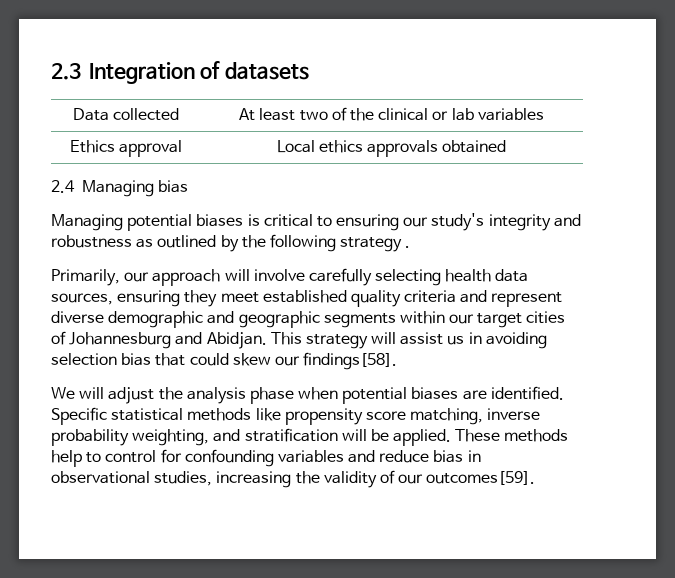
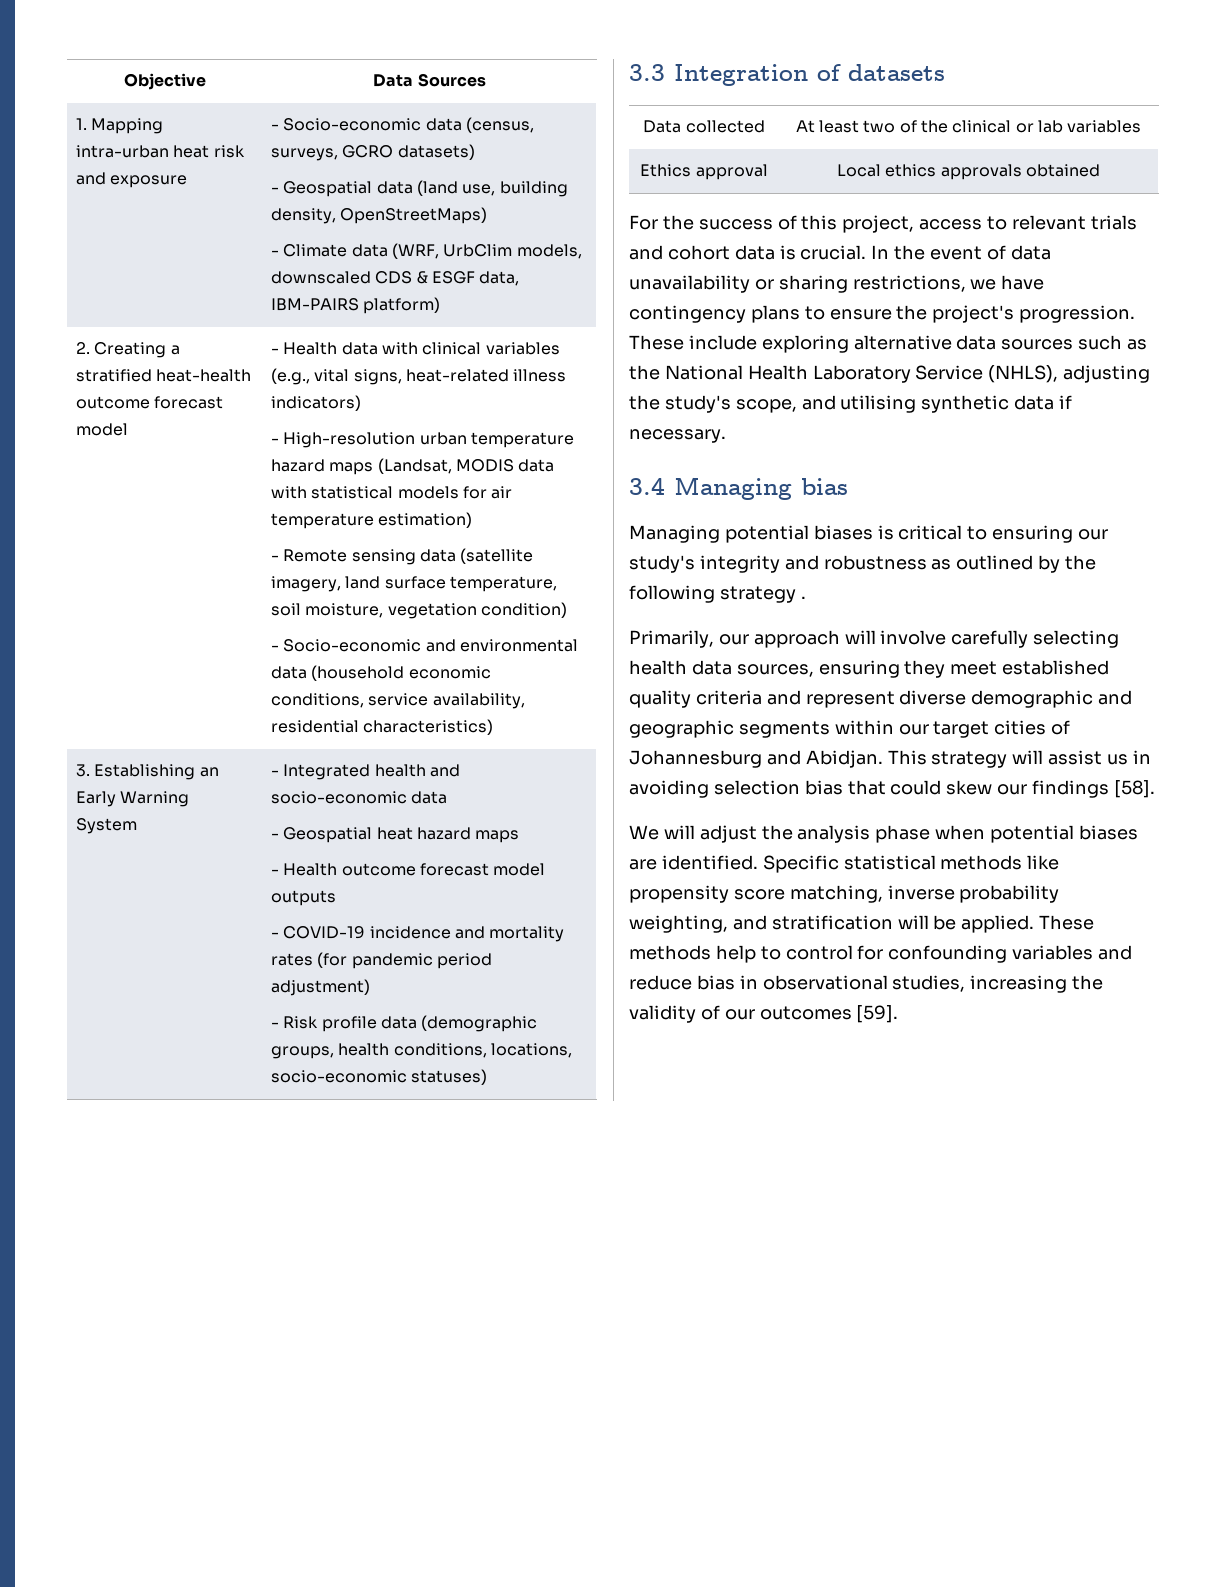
[51,63,81,80] 2.3 -> [124,73,206,90] [373,73,486,87] [76,118,164,134] [76,145,245,158] [76,172,188,188] [271,117,535,133] [271,144,475,161] [271,180,568,197] [271,207,488,224] [271,243,582,259] [271,271,520,286] [271,297,441,314] [76,342,180,358] [76,369,252,382] [76,396,224,409] [76,423,129,436] [271,342,560,355] [271,368,567,385] [271,395,362,411] [271,432,575,448] [271,458,555,475] [271,486,513,499] [271,512,473,529] [271,548,534,565] [271,576,558,592] [271,602,568,619] [271,639,579,652] [271,665,491,681] [271,693,525,709] [271,719,494,735] [76,764,219,780] [76,791,190,807] [76,818,138,834] [271,764,461,780] [271,791,448,804] [271,827,520,843] [271,863,546,876] [271,890,337,906] [271,926,565,942] [271,952,493,969] [271,979,371,996] [271,1015,538,1032] [271,1043,573,1059] [271,1069,488,1085] [629,64,665,81] Objective | Data Sources // 1. Mapping intra-urban heat risk and exposure | - Socio-economic data (census, surveys, GCRO datasets) // - Geospatial data (land use, building density, OpenStreetMaps) // - Climate data (WRF, UrbClim models, downscaled CDS & ESGF data, IBM-PAIRS platform) // 2. Creating a stratified heat-health outcome forecast model | - Health data with clinical variables (e.g., vital signs, heat-related illness indicators) // - High-resolution urban temperature hazard maps (Landsat, MODIS data with statistical models for air temperature estimation) // - Remote sensing data (satellite imagery, land surface temperature, soil moisture, vegetation condition) // - Socio-economic and environmental data (household economic conditions, service availability, residential characteristics) // 3. Establishing an Early Warning System | - Integrated health and socio-economic data // - Geospatial heat hazard maps // - Health outcome forecast model outputs // - COVID-19 incidence and mortality rates (for pandemic period adjustment) // - Risk profile data (demographic groups, health conditions, locations, socio-economic statuses) // 3.3
[51,180,75,193] 2.4 -> [629,215,1137,233] [629,245,1051,260] [629,275,1045,293] [629,305,1136,323] [629,335,1148,353] [629,365,1151,383] [629,395,1073,413] [629,429,726,443] [629,477,665,495] For the success of this project, access to relevant trials and cohort data is crucial. In the event of data unavailability or sharing restrictions, we have contingency plans to ensure the project's progression. These include exploring alternative data sources such as the National Health Laboratory Service (NHLS), adjusting the study's scope, and utilising synthetic data if necessary. // 3.4
[303,352,398,370] findings[58]. -> [1032,780,1155,798] findings [58].
[426,471,536,485] outcomes[59]. -> [759,1005,899,1023] outcomes [59].

